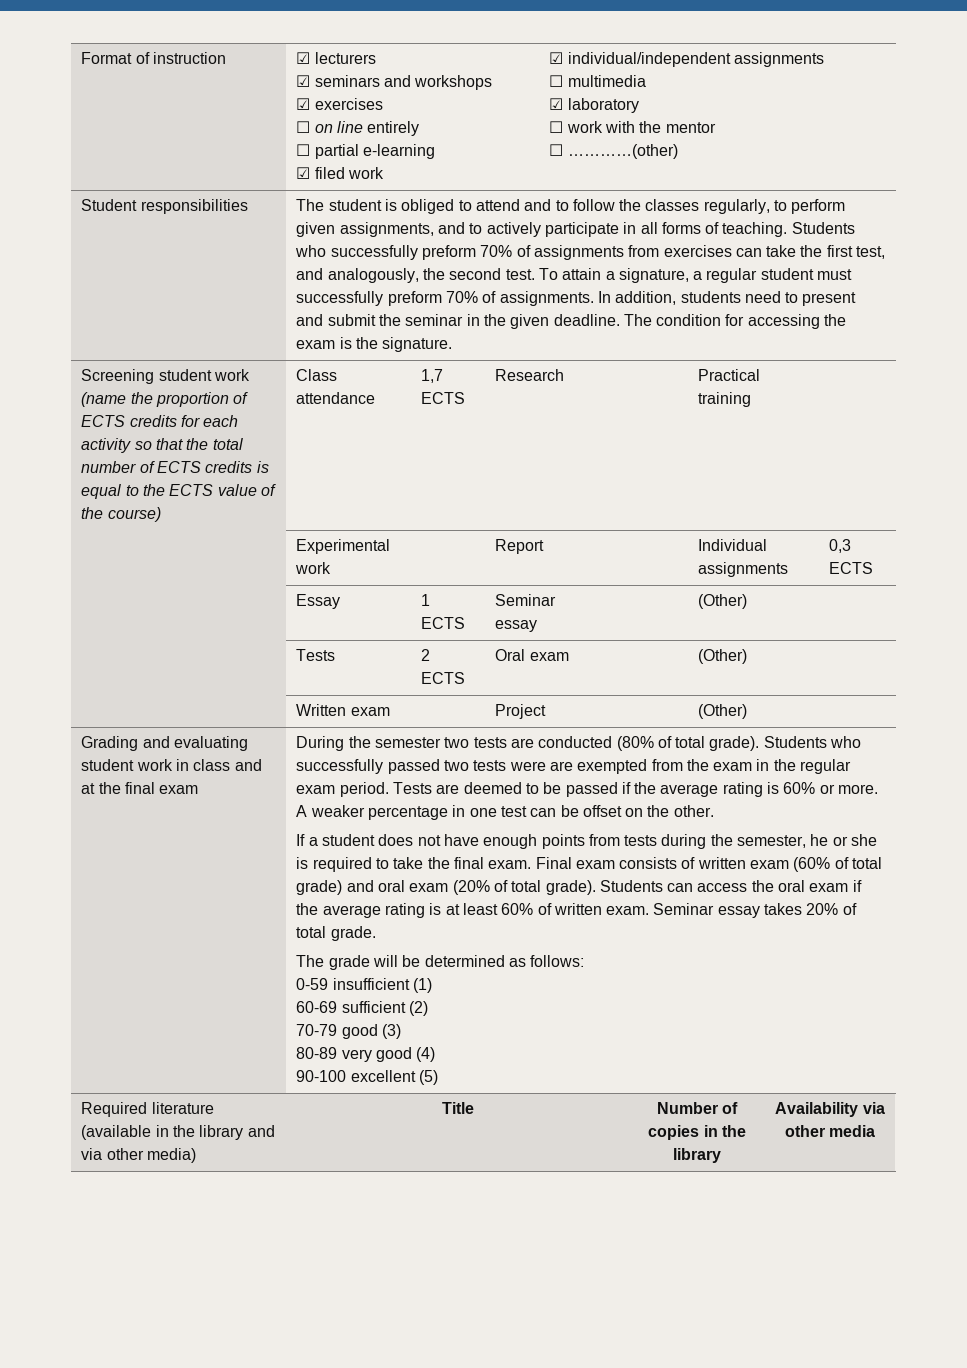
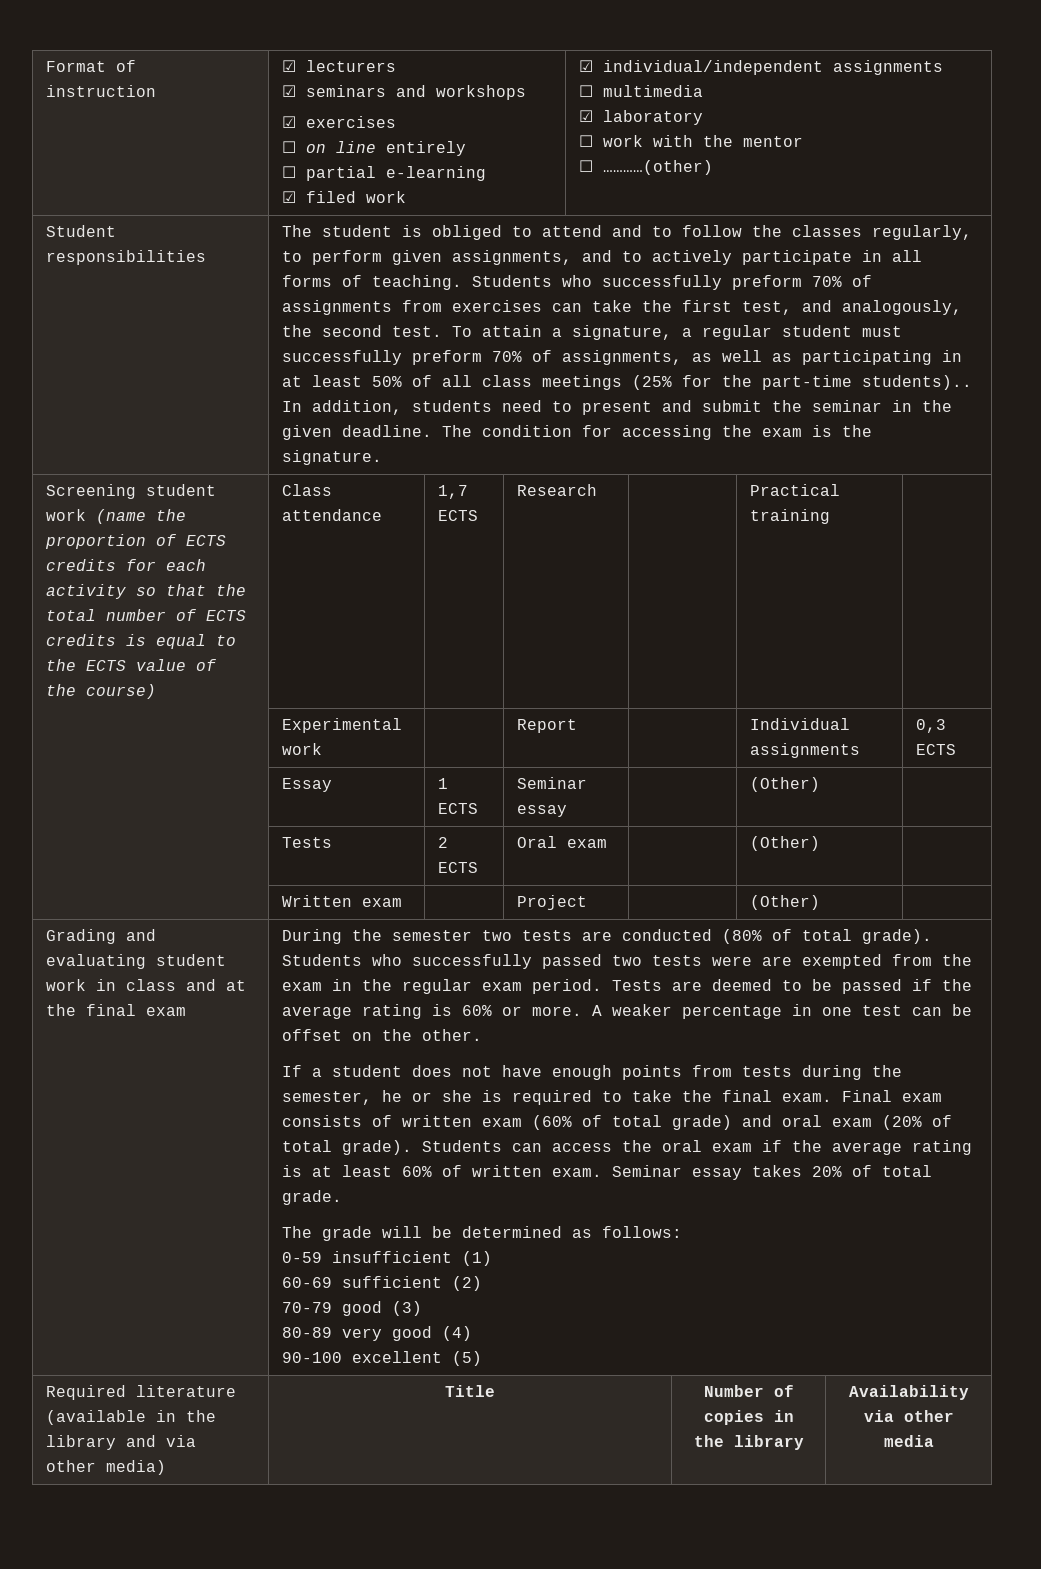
[499,291,594,306] assignments. -> [561,350,962,365] [281,375,972,390] assignments, as well as participating in at least 50% of all class meetings (25% for the part-time students)..

